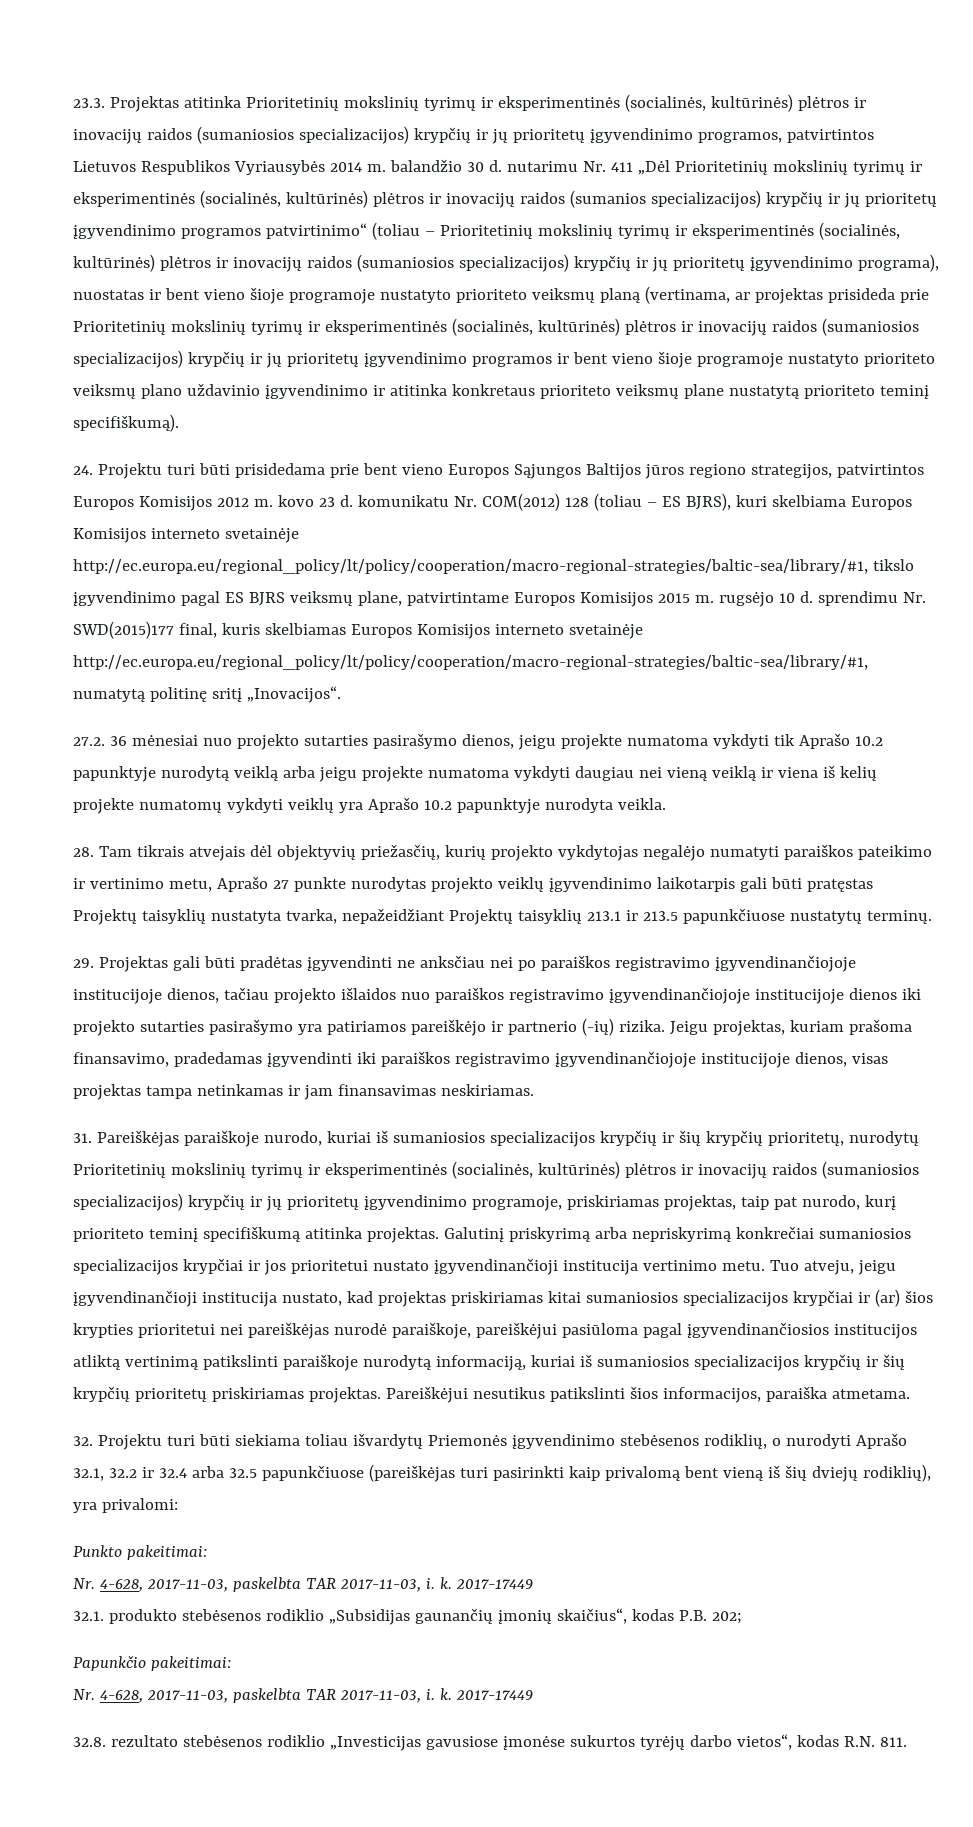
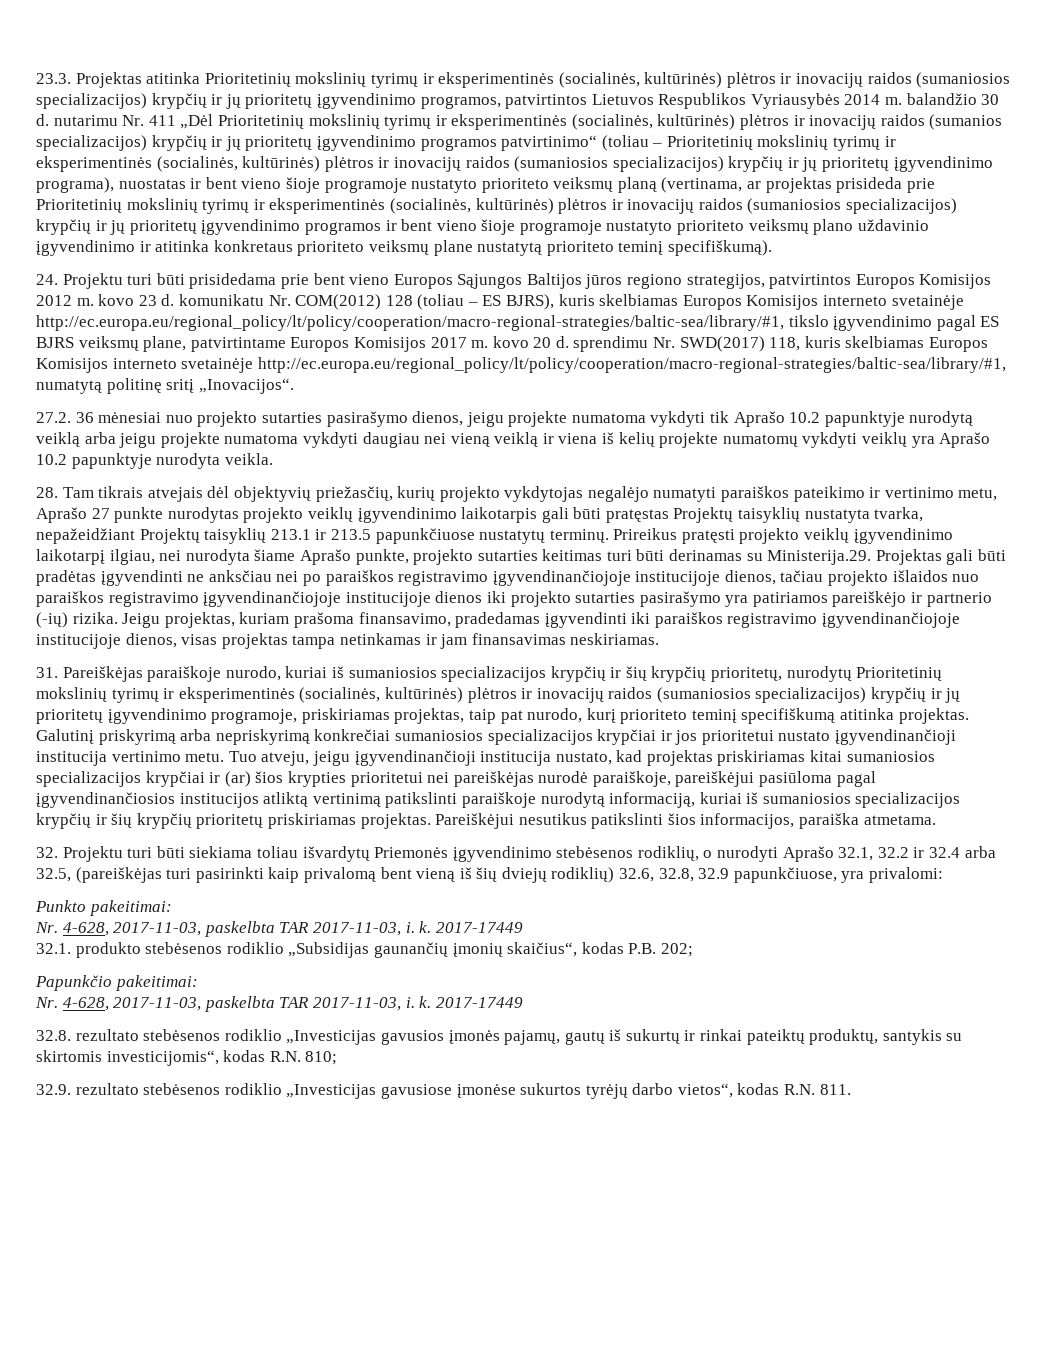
[735,495,846,507] kuri skelbiama -> [558,294,679,306] kuris skelbiamas
[657,592,795,607] 2015 m. rugsėjo 10 -> [430,336,552,348] 2017 m. kovo 20
[73,621,217,639] SWD(2015)177 final, -> [679,336,801,352] SWD(2017) 118,
[73,958,94,968] // 29. -> [613,528,953,544] [36,549,872,565] Prireikus pratęsti projekto veiklų įgyvendinimo laikotarpį ilgiau, nei nurodyta šiame Aprašo punkte, projekto sutarties keitimas turi būti derinamas su Ministerija.29.
[228,1465,364,1481] 32.5 papunkčiuose -> [36,868,71,882] 32.5,
[862,1464,931,1482] rodiklių), -> [551,867,837,883] rodiklių) 32.6, 32.8, 32.9 papunkčiuose,
(421, 1743) none -> [380,1029,963,1045] [36,1050,338,1066] [36,1083,377,1099] gavusios įmonės pajamų, gautų iš sukurtų ir rinkai pateiktų produktų, santykis su skirtomis investicijomis“, kodas R.N. 810; // 32.9. rezultato stebėsenos rodiklio „Investicijas

